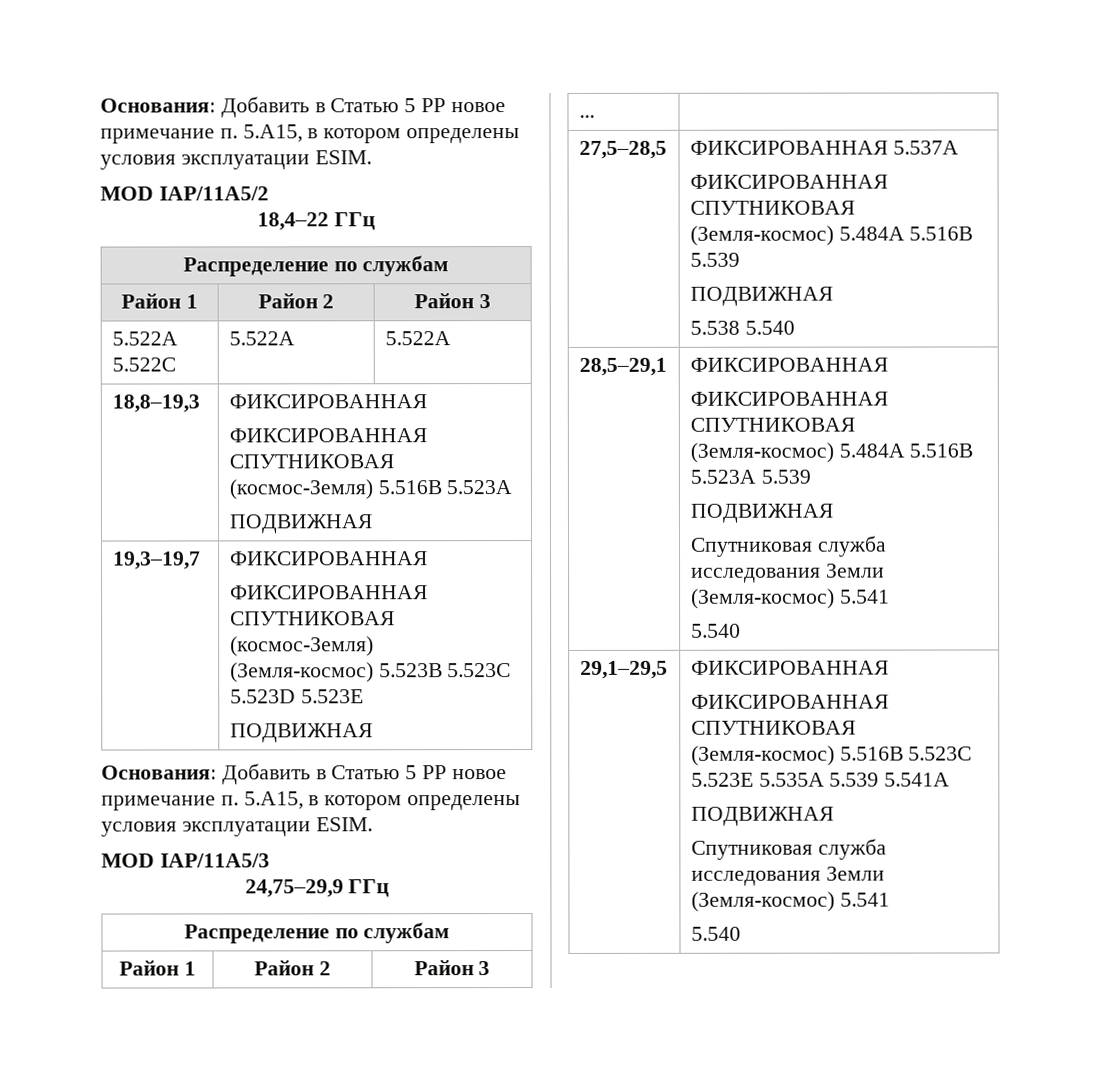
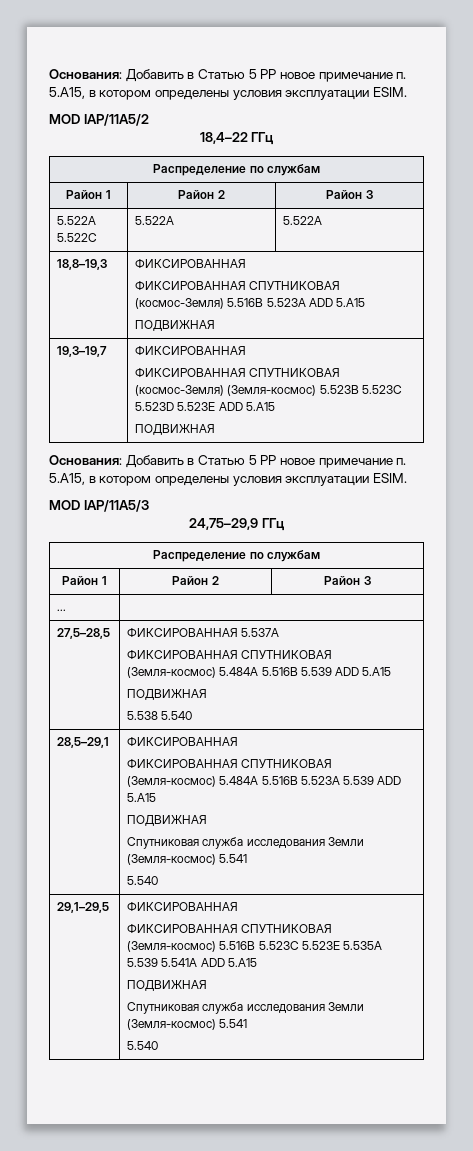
(513, 487) none -> [308,298,366,307] ADD 5.A15
(364, 696) none -> [218,402,275,411] ADD 5.A15
(740, 259) none -> [335,667,392,676] ADD 5.A15
(811, 476) none -> [377,776,402,785] [127,793,157,802] ADD 5.A15
(951, 779) none -> [200,958,257,967] ADD 5.A15

